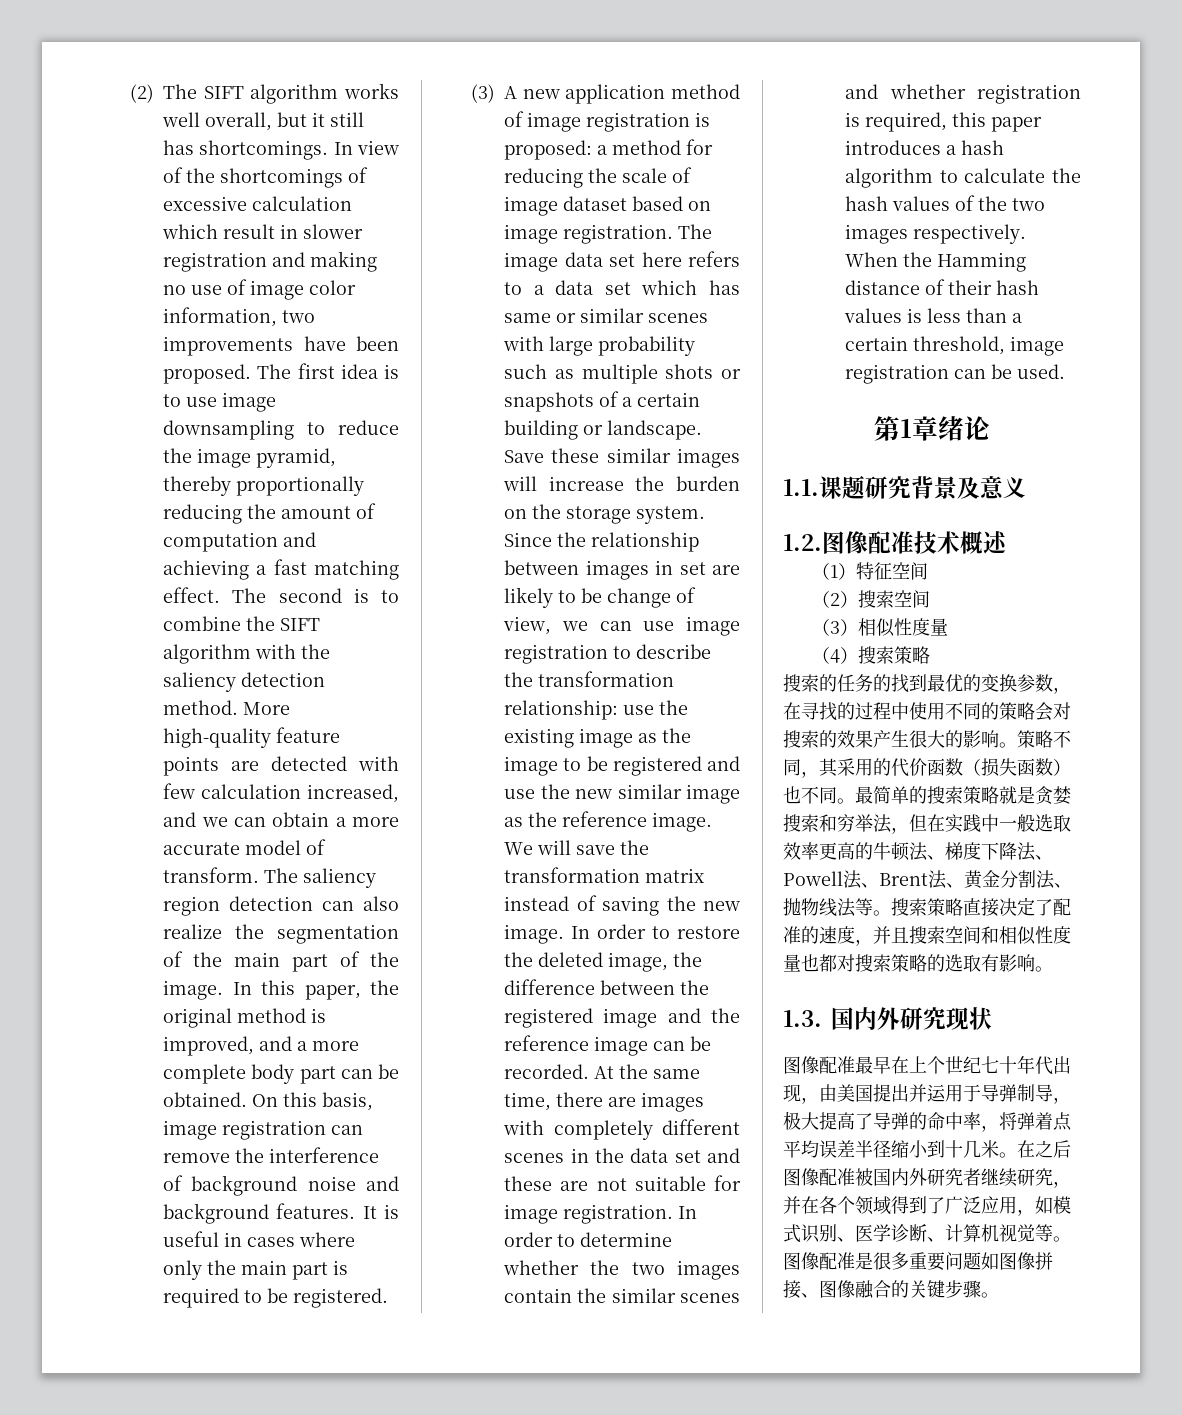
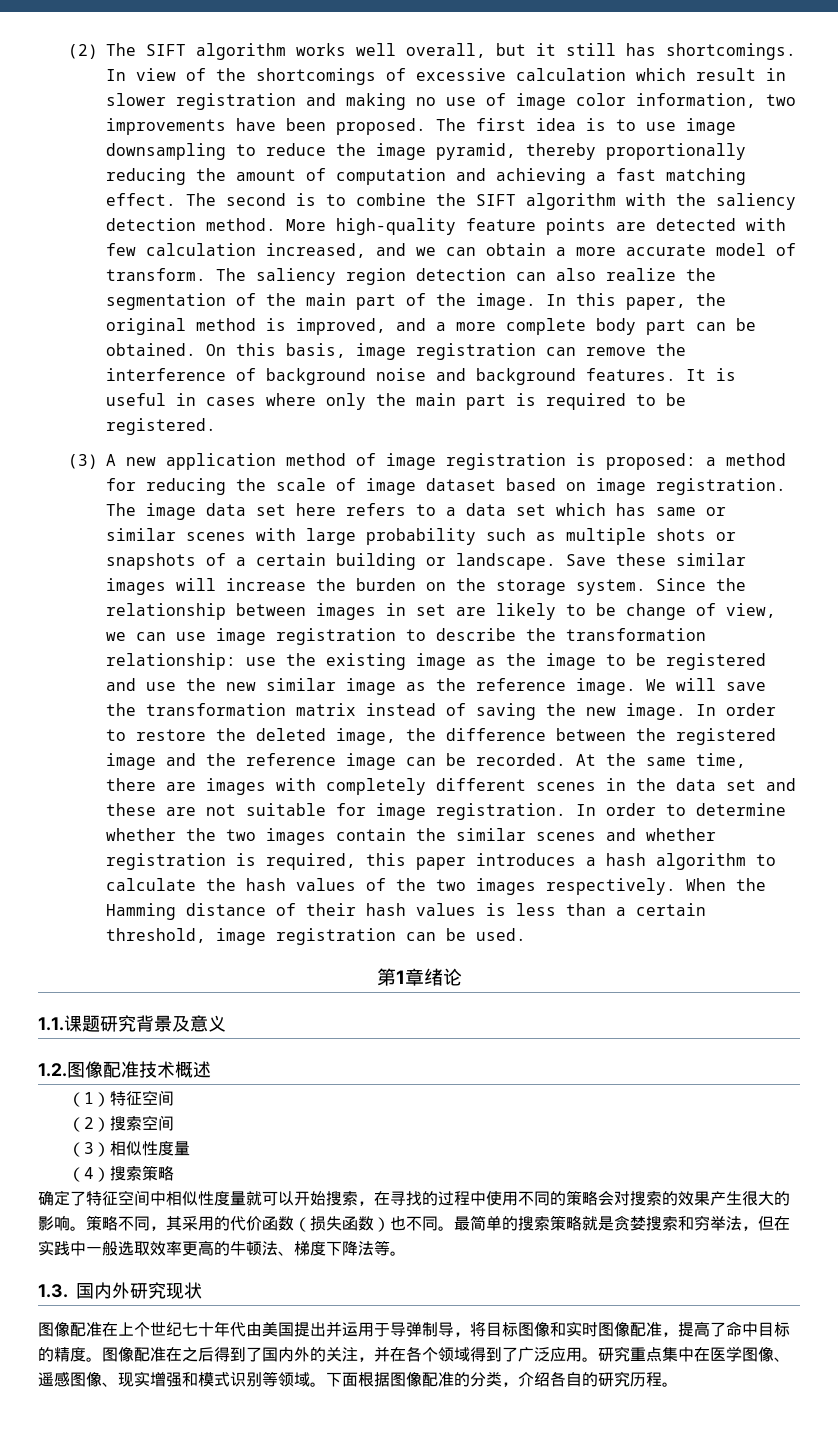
[783,674,1053,693] 搜索的任务的找到最优的变换参数 -> [38,1190,358,1206] 确定了特征空间中相似性度量就可以开始搜索
[1035,855,1053,860] [783,870,1072,889] [783,897,1071,917] [783,926,1071,946] [783,954,1035,972] 、Powell法、Brent法、黄金分割法、抛物线法等。搜索策略直接决定了配准的速度，并且搜索空间和相似性度量也都对搜索策略的选取有影响 -> [374,1240,390,1256] 等
[855,1056,891,1074] 最早 -> (102, 1329) none
[1053,1056,1071,1074] [783,1084,819,1104] 出现， -> (246, 1329) none
[783,1111,1072,1132] [783,1140,1071,1158] [783,1168,1053,1187] 极大提高了导弹的命中率，将弹着点平均误差半径缩小到十几米。在之后图像配准被国内外研究者继续研究 -> [470,1321,790,1337] [38,1347,358,1362] 将目标图像和实时图像配准，提高了命中目标的精度。图像配准在之后得到了国内外的关注
[1017,1196,1071,1216] [783,1224,1071,1243] [783,1252,1053,1271] [783,1280,981,1299] ，如模式识别、医学诊断、计算机视觉等。图像配准是很多重要问题如图像拼接、图像融合的关键步骤 -> [582,1346,790,1362] [38,1371,662,1387] 。研究重点集中在医学图像、遥感图像、现实增强和模式识别等领域。下面根据图像配准的分类，介绍各自的研究历程

